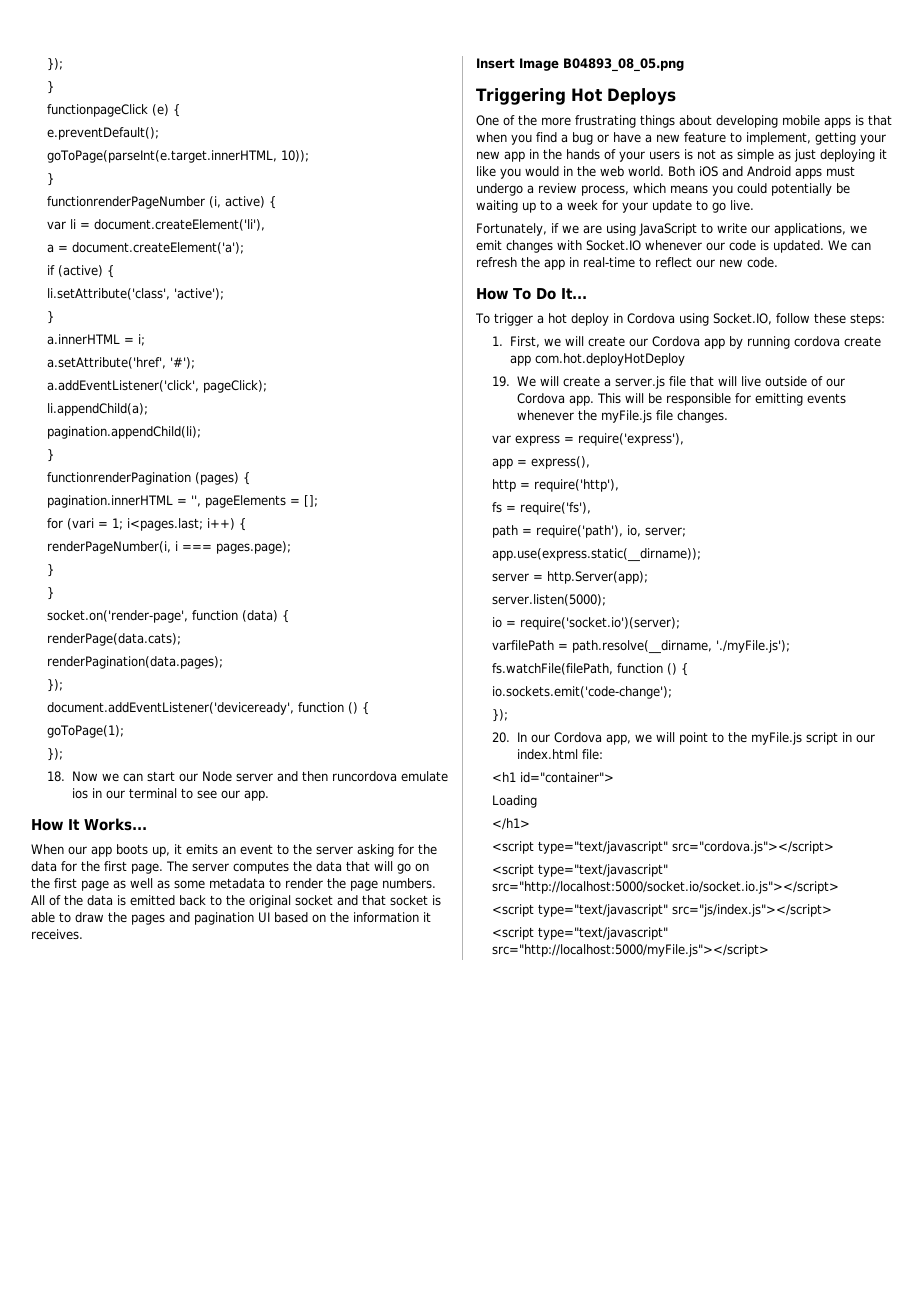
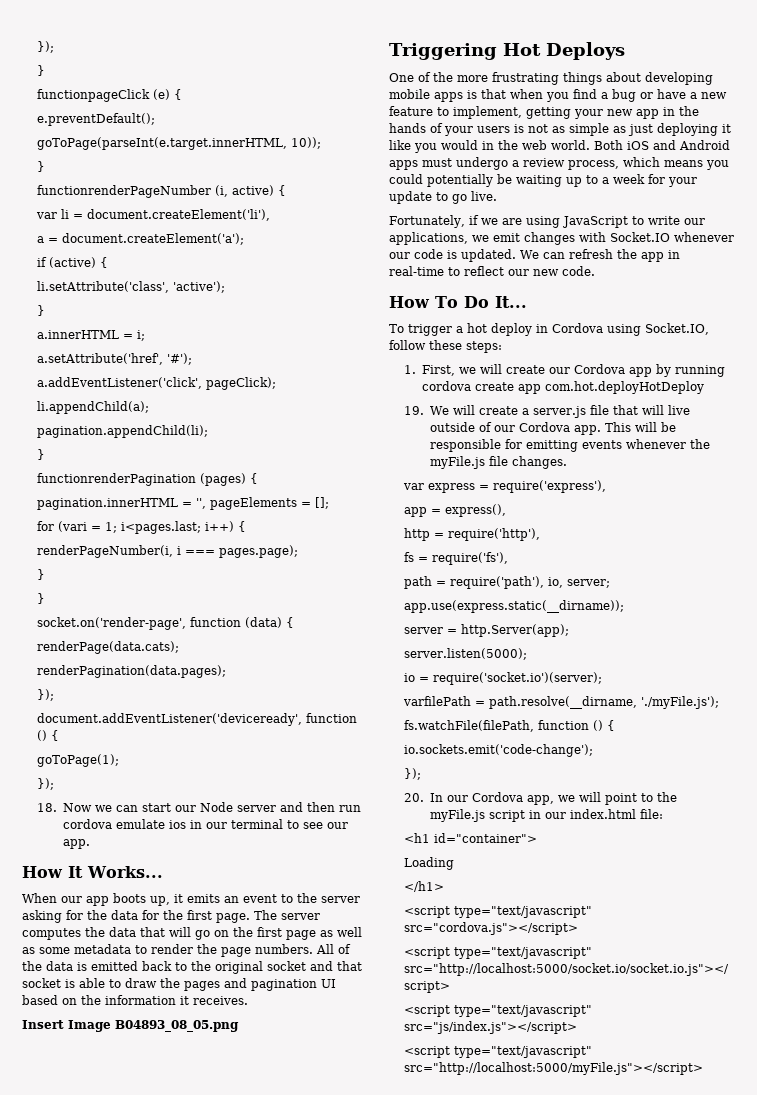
[331,771,397,782] runcordova -> [338,805,361,812] [62,819,112,829] run cordova

